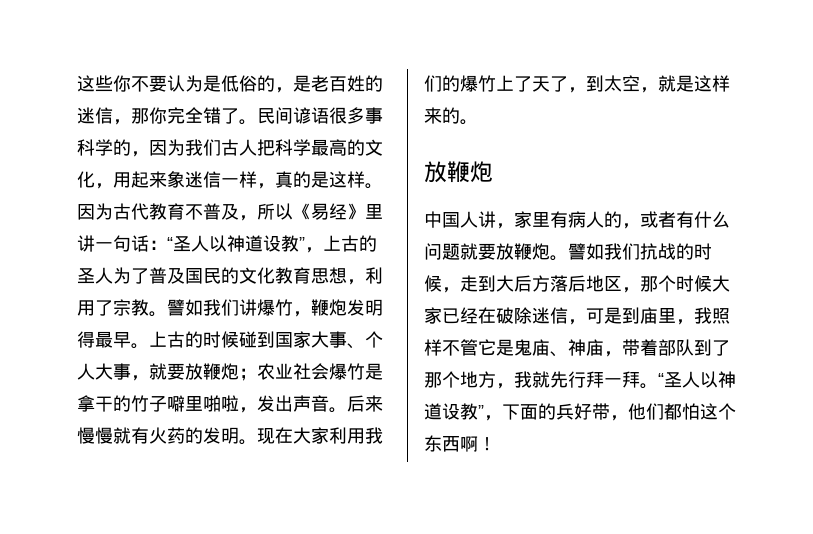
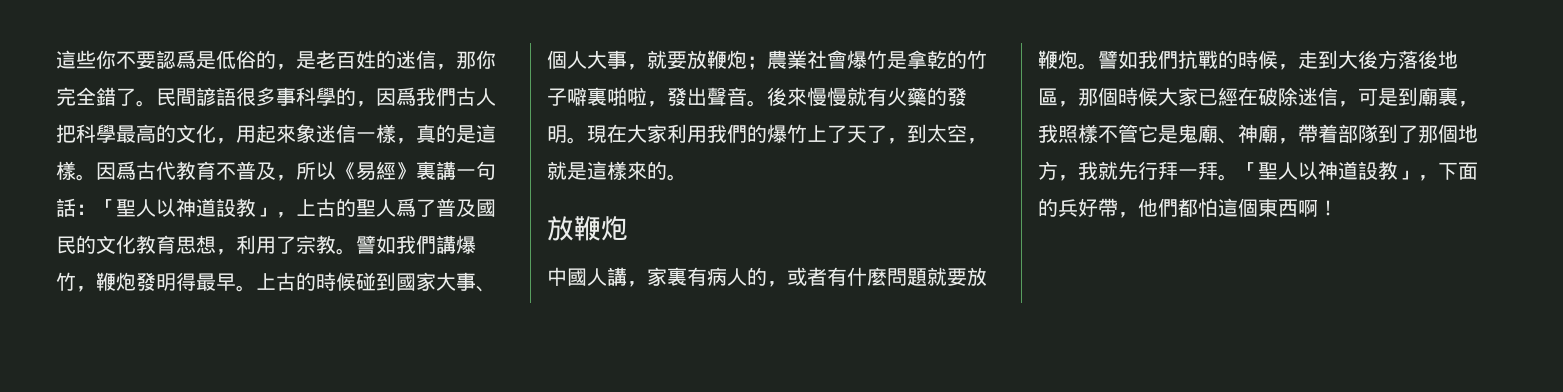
[77,75,95,92] 这 -> [56,50,76,69] 這
[167,75,203,92] 认为 -> [156,50,196,69] 認爲
[203,107,383,125] [77,139,221,157] 错了。民间谚语很多事科学的，因为我们 -> [96,87,456,107] 錯了。民間諺語很多事科學的，因爲我們
[293,139,311,156] 学 -> [96,124,116,143] 學
[149,171,167,188] 来 -> [276,124,296,143] 來
[239,171,257,188] 样 -> [376,124,396,143] 樣
[329,171,383,189] [77,203,113,220] 这样。因为 -> [476,124,496,143] [56,161,136,181] 這樣。因爲
[329,203,383,220] [77,235,377,253] [77,267,203,284] 经》里讲一句话：“圣人以神道设教”，上古的圣人为了普及国 -> [376,161,496,180] [56,198,496,218] 經》裏講一句話：「聖人以神道設教」，上古的聖人爲了普及國
[221,299,257,316] 们讲 -> [416,235,456,254] 們講
[347,299,365,316] 发 -> [136,272,156,291] 發
[203,331,293,348] 时候碰到国 -> [316,272,416,291] 時候碰到國
[365,331,383,348] 个 -> [547,50,567,69] 個
[257,363,329,380] 农业社会 -> [767,50,847,69] 農業社會
[95,396,113,412] 干 -> [927,50,947,69] 乾
[185,395,383,413] [77,427,275,445] 里啪啦，发出声音。后来慢慢就有火药的发明。现 -> [587,87,967,107] [547,125,607,144] 裏啪啦，發出聲音。後來慢慢就有火藥的發明。現
[424,75,442,92] 们 -> [727,124,747,143] 們
[694,75,730,92] [424,107,442,124] 这样来 -> [587,161,647,180] 這樣來
[442,211,550,229] 国人讲，家里 -> [567,267,687,287] 國人講，家裏
[712,211,730,228] [424,243,460,260] 么问题 -> [867,267,927,286] 麼問題
[622,243,712,260] [424,275,694,293] 们抗战的时候，走到大后方落后地区，那个时 -> [1158,50,1458,70] [1038,87,1138,107] 們抗戰的時候，走到大後方落後地區，那個時
[460,307,478,324] 经 -> [1218,87,1238,106] 經
[640,307,730,325] [424,339,730,357] [424,371,460,388] 庙里，我照样不管它是鬼庙、神庙，带着部队到了那个 -> [1418,87,1478,107] [1038,124,1458,144] 廟裏，我照樣不管它是鬼廟、神廟，帶着部隊到了那個
[658,371,736,388] [424,403,484,420] “圣人以神道设教” -> [1238,161,1418,180] 「聖人以神道設教」
[592,403,736,421] [424,435,442,452] 带，他们都怕这个东 -> [1098,198,1278,218] 帶，他們都怕這個東

